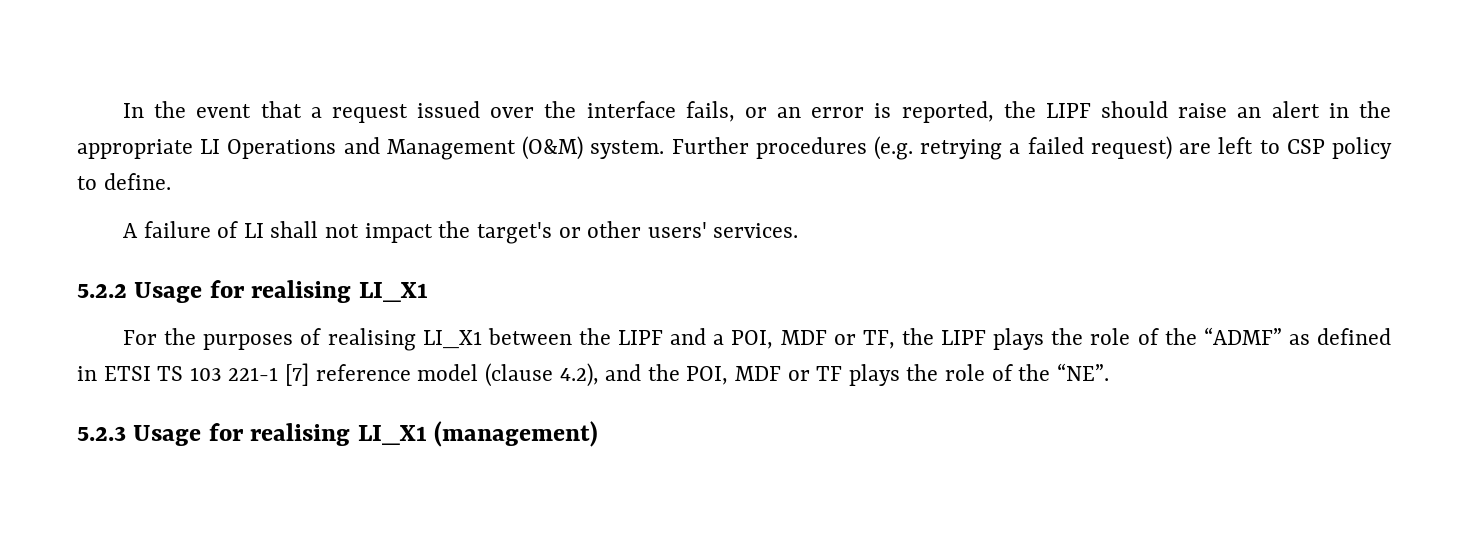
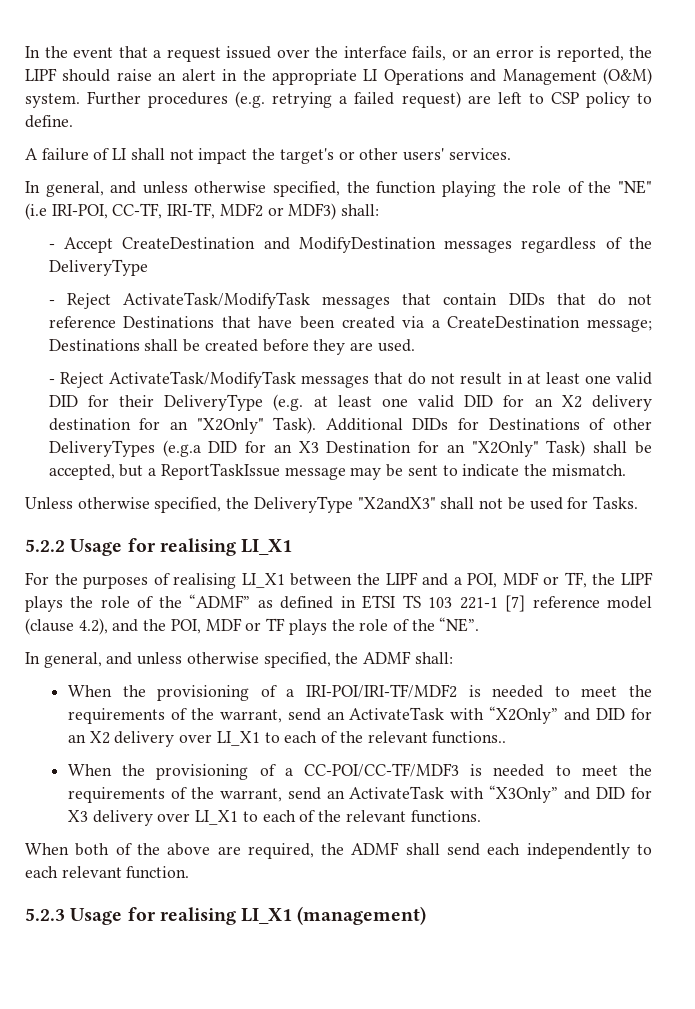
(799, 230) none -> [25,180,653,197] [25,203,380,220] [48,237,652,253] [48,259,148,276] [48,292,652,309] [48,316,652,332] [48,339,415,355] [48,371,652,388] [48,394,652,411] [48,417,652,434] [48,440,652,457] [48,463,626,480] [25,496,638,513] // In general, and unless otherwise specified, the function playing the role of the "NE" (i.e IRI-POI, CC-TF, IRI-TF, MDF2 or MDF3) shall: // - Accept CreateDestination and ModifyDestination messages regardless of the DeliveryType // - Reject ActivateTask/ModifyTask messages that contain DIDs that do not reference Destinations that have been created via a CreateDestination message; Destinations shall be created before they are used. // - Reject ActivateTask/ModifyTask messages that do not result in at least one valid DID for their DeliveryType (e.g. at least one valid DID for an X2 delivery destination for an "X2Only" Task). Additional DIDs for Destinations of other DeliveryTypes (e.g.a DID for an X3 Destination for an "X2Only" Task) shall be accepted, but a ReportTaskIssue message may be sent to indicate the mismatch. // Unless otherwise specified, the DeliveryType "X2andX3" shall not be used for Tasks.
(1109, 372) none -> [25,651,453,668] [67,684,652,701] [67,706,652,724] [67,731,507,747] [67,763,652,780] [67,785,652,803] [67,810,481,826] [25,842,653,859] [25,866,190,879] // In general, and unless otherwise specified, the ADMF shall: // When the provisioning of a IRI-POI/IRI-TF/MDF2 is needed to meet the requirements of the warrant, send an ActivateTask with “X2Only” and DID for an X2 delivery over LI_X1 to each of the relevant functions.. // When the provisioning of a CC-POI/CC-TF/MDF3 is needed to meet the requirements of the warrant, send an ActivateTask with “X3Only” and DID for X3 delivery over LI_X1 to each of the relevant functions. // When both of the above are required, the ADMF shall send each independently to each relevant function.

